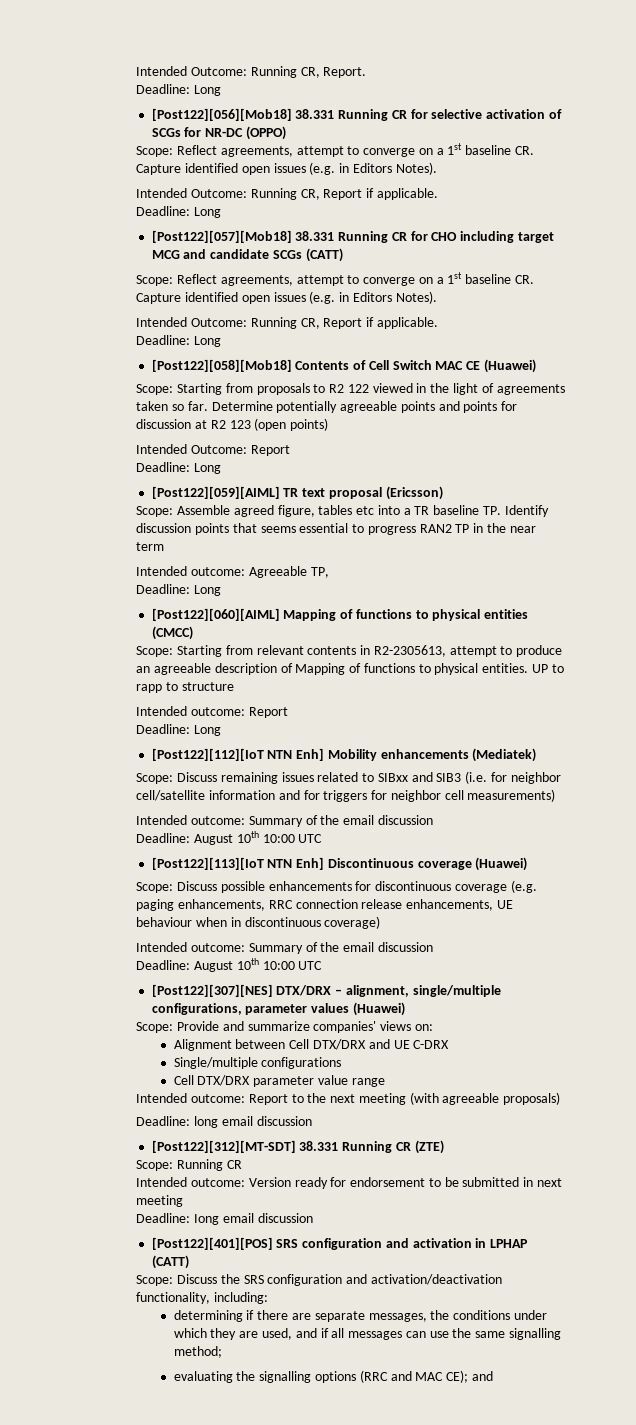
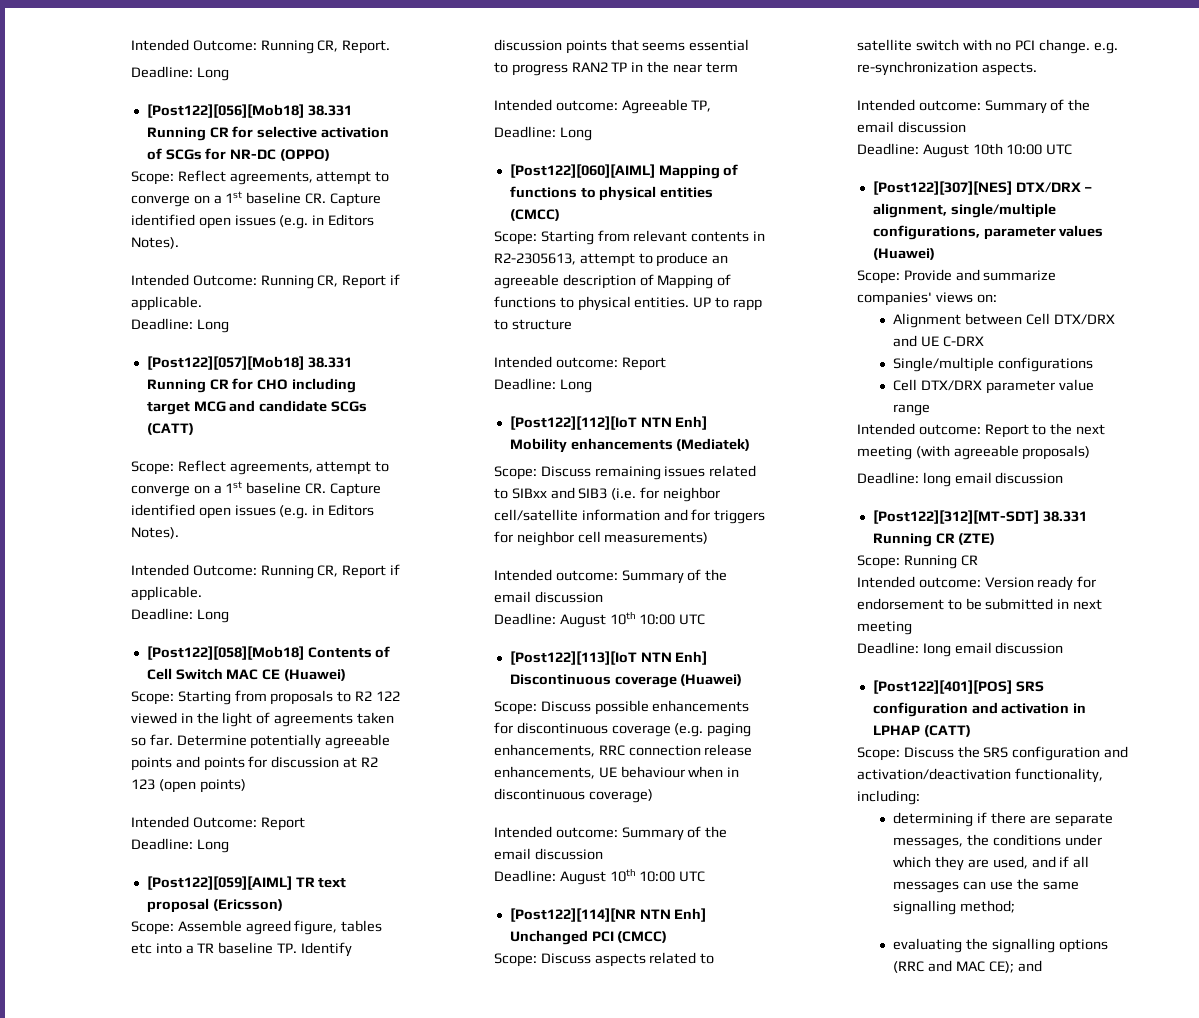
(323, 965) none -> [509,908,707,922] [509,930,668,945] [493,952,715,967] [856,39,1119,54] [856,61,1037,76] [856,99,1091,114] [856,121,966,133] [856,143,1073,158] // [Post122][114][NR NTN Enh] Unchanged PCI (CMCC) // Scope: Discuss aspects related to satellite switch with no PCI change. e.g. re-synchronization aspects. // Intended outcome: Summary of the email discussion // Deadline: August 10th 10:00 UTC

